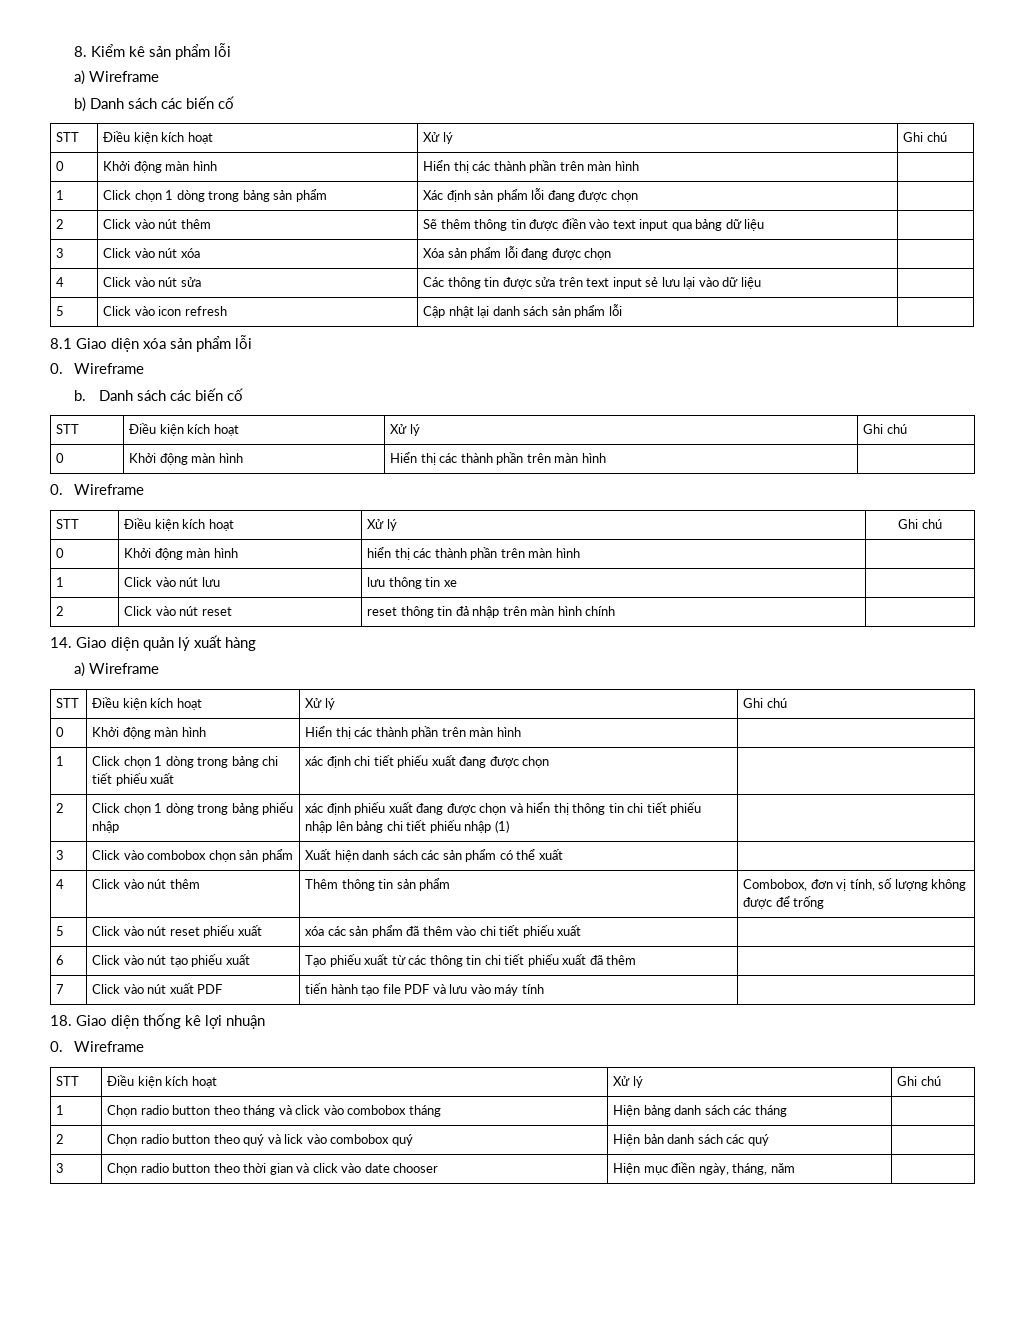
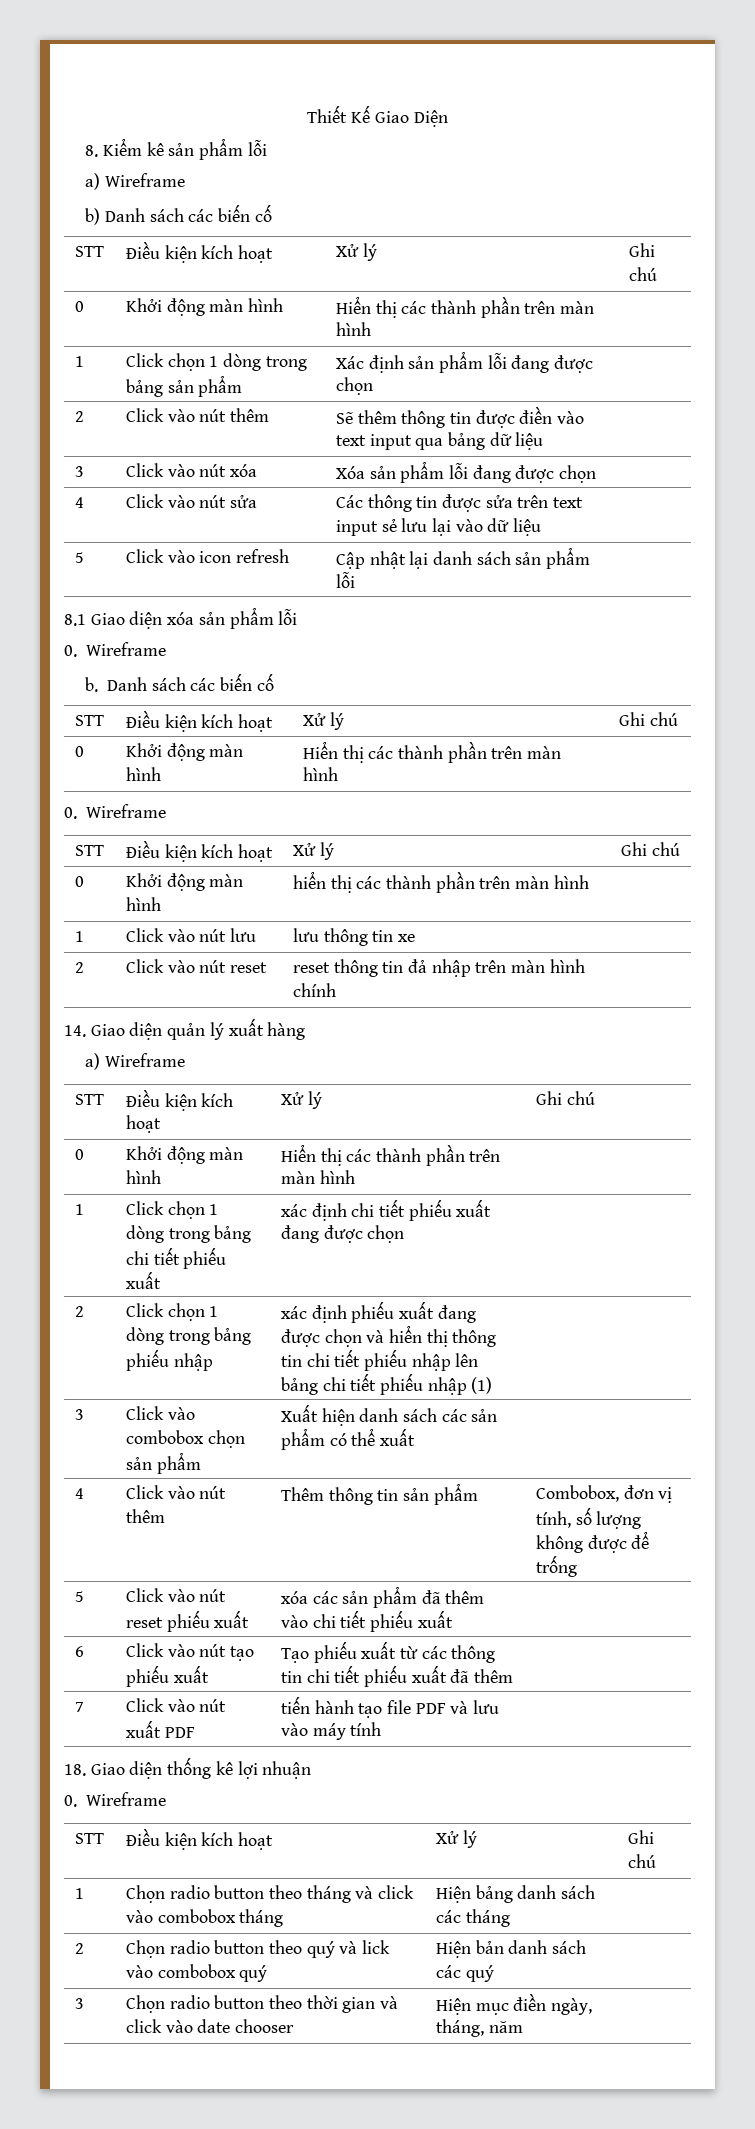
(74, 51) none -> [307,105,448,127] Thiết Kế Giao Diện //

